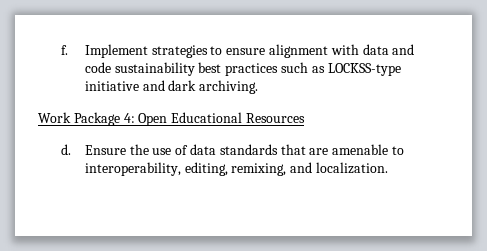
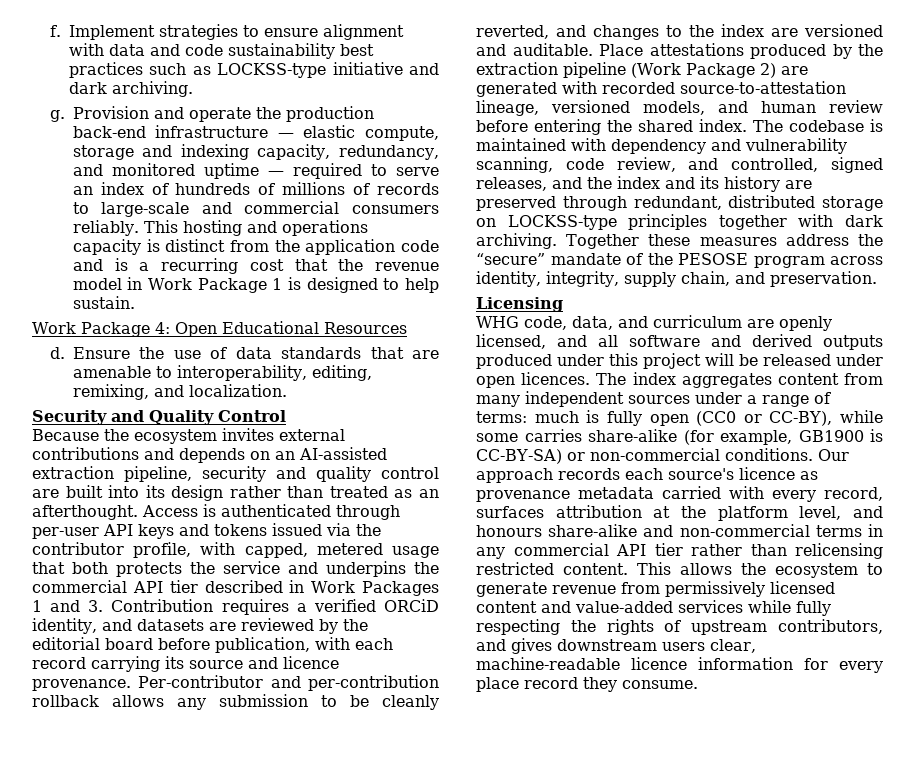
(259, 87) none -> [49,106,374,122] [72,125,440,141] [72,144,440,160] [72,163,439,179] [72,182,439,195] [72,201,440,217] [72,220,368,236] [72,239,439,255] [72,258,440,274] [72,277,440,293] [72,296,135,309] // g. Provision and operate the production back-end infrastructure — elastic compute, storage and indexing capacity, redundancy, and monitored uptime — required to serve an index of hundreds of millions of records to large-scale and commercial consumers reliably. This hosting and operations capacity is distinct from the application code and is a recurring cost that the revenue model in Work Package 1 is designed to help sustain.
(388, 168) none -> [32,410,286,425] [32,428,345,444] [32,447,387,463] [32,466,439,482] [32,485,439,501] [32,504,400,520] [32,523,381,539] [32,542,439,558] [32,561,439,577] [32,580,439,596] [32,599,440,615] [32,618,368,634] [32,637,393,653] [32,656,339,672] [32,675,439,691] [32,694,439,710] [476,24,883,40] [476,43,883,59] [476,62,808,78] [476,81,846,97] [476,100,883,116] [476,119,883,135] [476,138,847,154] [476,157,883,173] [476,176,812,192] [476,195,883,211] [476,214,883,230] [476,233,883,249] [476,253,883,268] [476,271,877,287] [476,297,563,312] [476,315,832,331] [476,334,883,350] [476,353,883,369] [476,372,883,388] [476,391,831,407] [476,410,883,426] [476,429,883,445] [476,448,849,464] [476,467,818,483] [476,486,883,502] [476,505,883,521] [476,524,883,537] [476,543,883,559] [476,562,883,578] [476,581,835,597] [476,600,831,616] [476,619,883,635] [476,638,756,654] [476,657,883,673] [476,677,698,692] // Security and Quality Control // Because the ecosystem invites external contributions and depends on an AI-assisted extraction pipeline, security and quality control are built into its design rather than treated as an afterthought. Access is authenticated through per-user API keys and tokens issued via the contributor profile, with capped, metered usage that both protects the service and underpins the commercial API tier described in Work Packages 1 and 3. Contribution requires a verified ORCiD identity, and datasets are reviewed by the editorial board before publication, with each record carrying its source and licence provenance. Per-contributor and per-contribution rollback allows any submission to be cleanly reverted, and changes to the index are versioned and auditable. Place attestations produced by the extraction pipeline (Work Package 2) are generated with recorded source-to-attestation lineage, versioned models, and human review before entering the shared index. The codebase is maintained with dependency and vulnerability scanning, code review, and controlled, signed releases, and the index and its history are preserved through redundant, distributed storage on LOCKSS-type principles together with dark archiving. Together these measures address the “secure” mandate of the PESOSE program across identity, integrity, supply chain, and preservation. // Licensing // WHG code, data, and curriculum are openly licensed, and all software and derived outputs produced under this project will be released under open licences. The index aggregates content from many independent sources under a range of terms: much is fully open (CC0 or CC-BY), while some carries share-alike (for example, GB1900 is CC-BY-SA) or non-commercial conditions. Our approach records each source's licence as provenance metadata carried with every record, surfaces attribution at the platform level, and honours share-alike and non-commercial terms in any commercial API tier rather than relicensing restricted content. This allows the ecosystem to generate revenue from permissively licensed content and value-added services while fully respecting the rights of upstream contributors, and gives downstream users clear, machine-readable licence information for every place record they consume.

